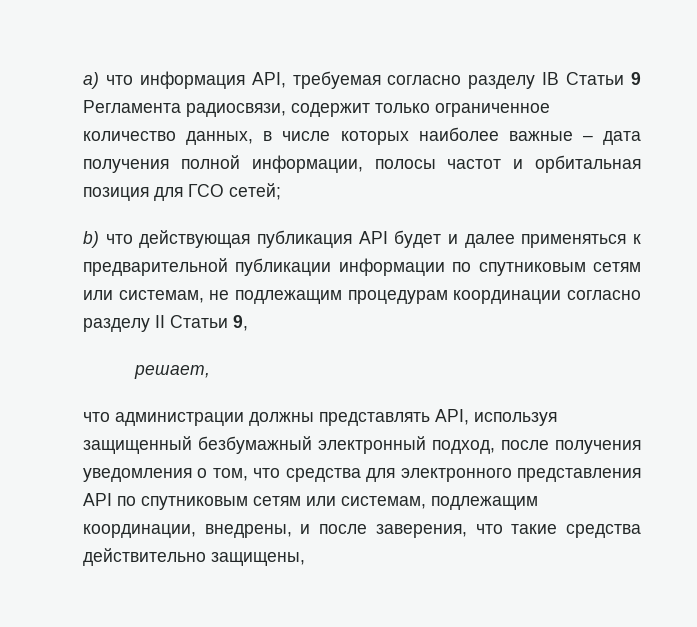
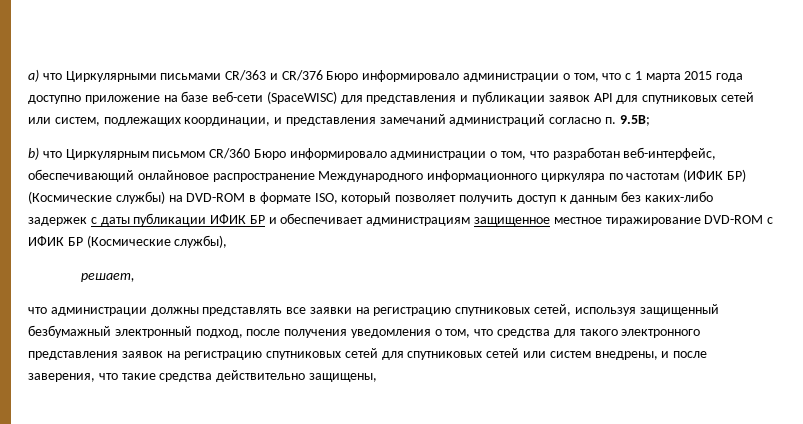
[139,71,642,89] [83,100,550,117] [83,127,641,145] [83,155,641,173] [83,183,281,201] [83,230,642,248] [83,258,641,276] [83,290,641,304] [83,315,248,332] информация API, требуемая согласно разделу IB Статьи 9 Регламента радиосвязи, содержит только ограниченное количество данных, в числе которых наиболее важные – дата получения полной информации, полосы частот и орбитальная позиция для ГСО сетей; // b) что действующая публикация API будет и далее применяться к предварительной публикации информации по спутниковым сетям или системам, не подлежащим процедурам координации согласно разделу II Статьи 9, -> [65,70,744,82] [28,91,754,104] [28,114,650,126] [28,147,717,160] [28,169,747,182] [28,191,713,204] [28,213,774,226] [28,235,228,248] Циркулярными письмами CR/363 и CR/376 Бюро информировало администрации о том, что с 1 марта 2015 года доступно приложение на базе веб-сети (SpaceWISC) для представления и публикации заявок API для спутниковых сетей или систем, подлежащих координации, и представления замечаний администраций согласно п. 9.5B; // b) что Циркулярным письмом CR/360 Бюро информировало администрации о том, что разработан веб-интерфейс, обеспечивающий онлайновое распространение Международного информационного циркуляра по частотам (ИФИК БР) (Космические службы) на DVD-ROM в формате ISO, который позволяет получить доступ к данным без каких-либо задержек с даты публикации ИФИК БР и обеспечивает администрациям защищенное местное тиражирование DVD-ROM с ИФИК БР (Космические службы),
[435,409,469,425] API, -> [286,304,572,316] все заявки на регистрацию спутниковых сетей,
(396, 475) none -> [579,329,618,336] такого
[83,493,538,510] [83,524,196,538] API по спутниковым сетям или системам, подлежащим координации, -> [121,348,591,360] заявок на регистрацию спутниковых сетей для спутниковых сетей или систем

